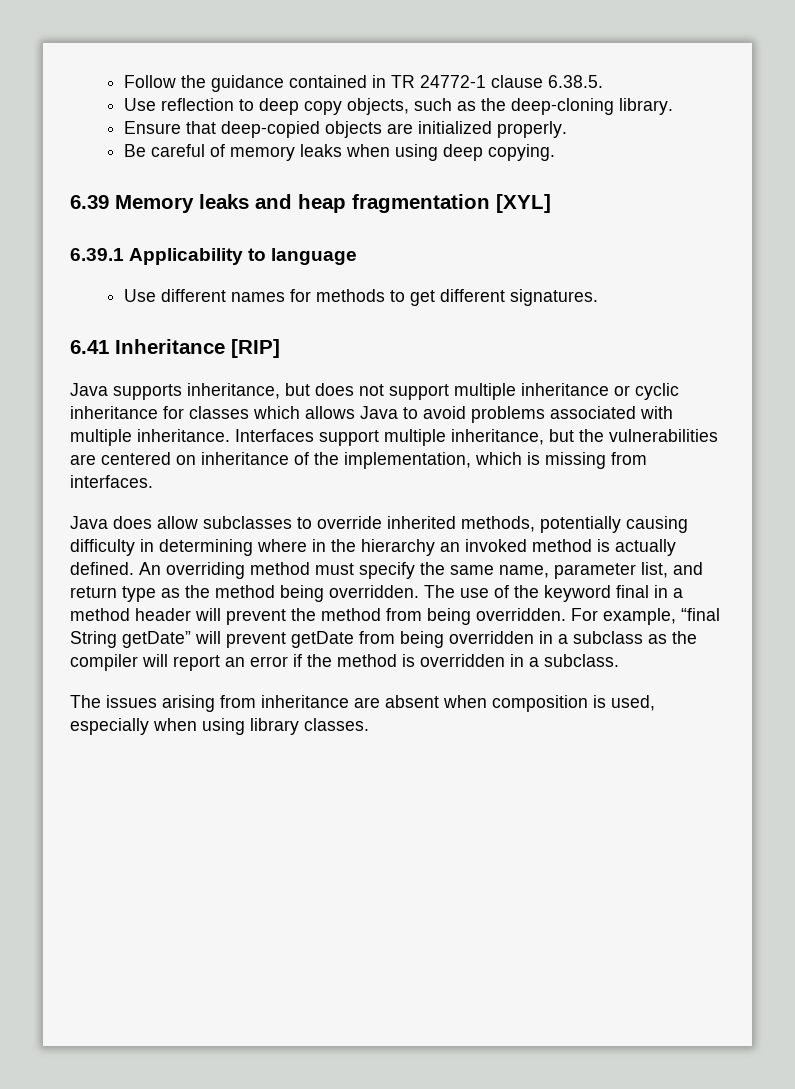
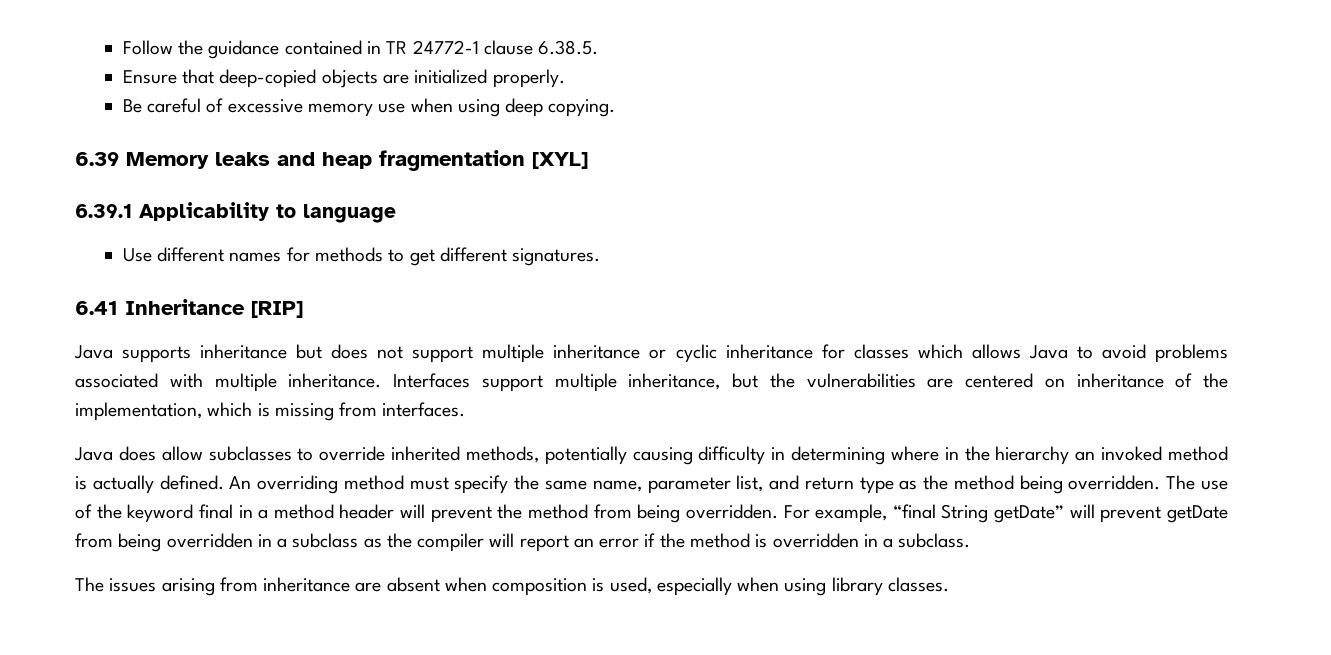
[123,98,673,115] // Use reflection to deep copy objects, such as the deep-cloning library. -> (599, 47) none
[229,144,342,161] memory leaks -> [227,99,406,117] excessive memory use
[187,383,280,399] inheritance, -> [200,344,288,359] inheritance

